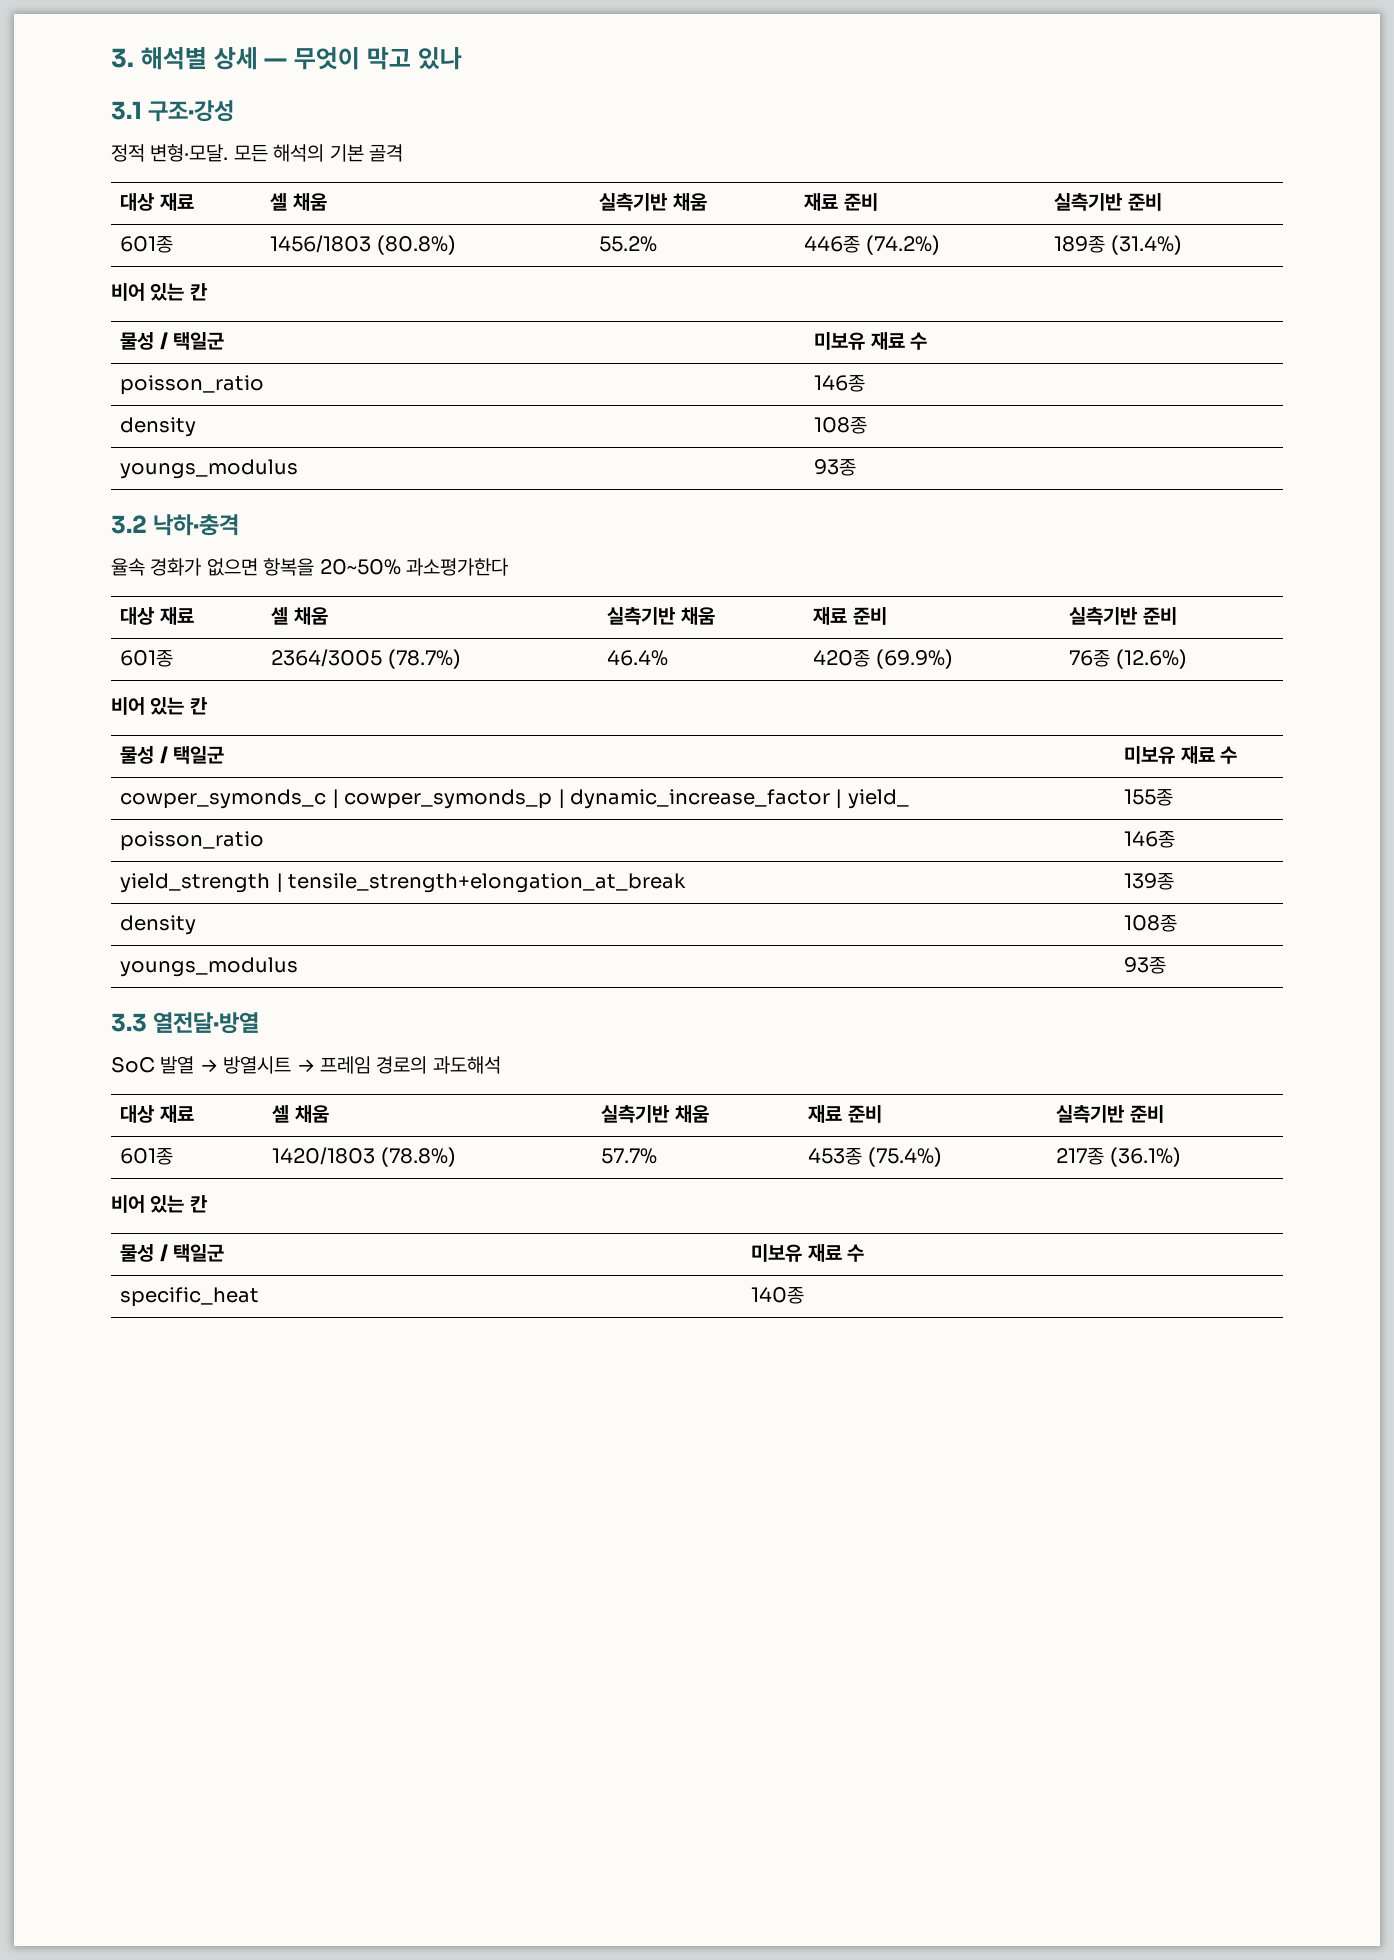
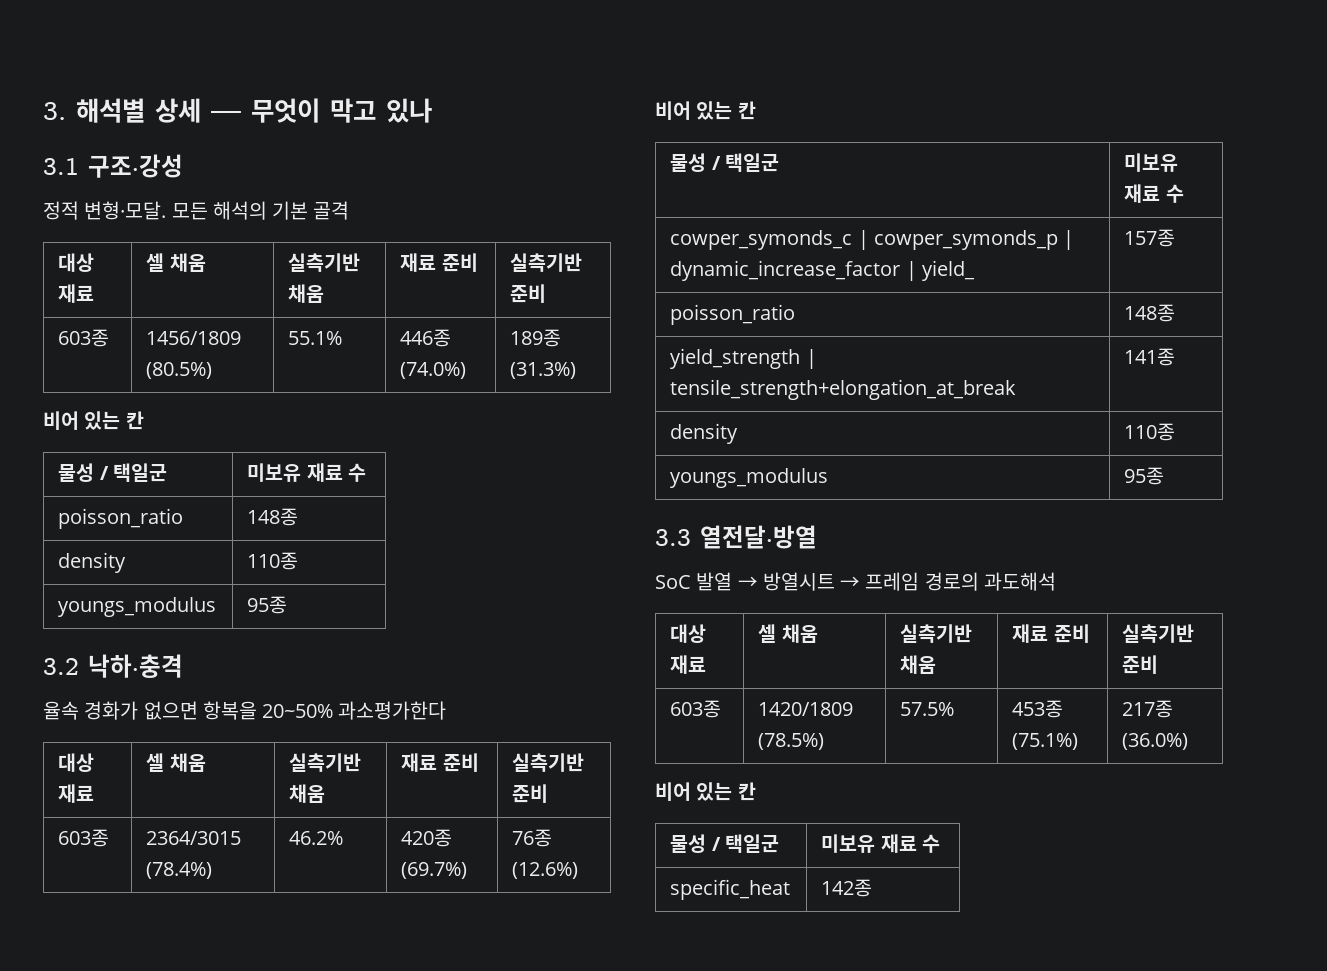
[120,236,174,253] [270,235,456,255] [599,236,658,252] 601종 | 1456/1803 (80.8%) | 55.2% -> [58,329,110,347] [146,331,242,345] [146,362,213,379] [288,331,343,345] 603종 | 1456/1809 (80.5%) | 55.1%
[865,235,940,255] (74.2%) -> [400,362,467,379] (74.0%)
[1110,235,1182,255] (31.4%) -> [510,362,577,379] (31.3%)
[814,375,866,392] [120,417,197,437] [814,417,868,434] [120,459,299,479] [814,459,857,476] 146종 // density | 108종 // youngs_modulus | 93종 -> [247,508,299,526] [58,552,127,573] [247,552,299,570] [58,597,217,617] [247,596,288,614] 148종 // density | 110종 // youngs_modulus | 95종
[120,650,174,667] [271,649,461,669] [607,650,669,666] 601종 | 2364/3005 (78.7%) | 46.4% -> [58,829,110,847] [146,831,242,845] [146,862,213,879] [289,831,344,845] 603종 | 2364/3015 (78.4%) | 46.2%
[875,649,953,669] (69.9%) -> [401,862,468,879] (69.7%)
[1124,789,1174,806] [120,831,265,851] [1124,831,1176,848] 155종 // poisson_ratio | 146종 -> [1124,229,1176,247] [670,304,796,325] [1124,304,1176,322] 157종 // poisson_ratio | 148종
[1124,873,1175,890] [120,915,197,935] [1124,915,1178,932] [120,957,299,977] [1124,957,1167,974] 139종 // density | 108종 // youngs_modulus | 93종 -> [1124,348,1176,366] [670,423,739,444] [1124,423,1176,441] [670,468,829,488] [1124,467,1165,485] 141종 // density | 110종 // youngs_modulus | 95종
[120,1148,174,1165] [272,1147,456,1167] [601,1148,658,1164] 601종 | 1420/1803 (78.8%) | 57.7% -> [670,700,722,718] [758,702,854,716] [758,733,825,750] [900,702,955,716] 603종 | 1420/1809 (78.5%) | 57.5%
[867,1147,942,1167] (75.4%) -> [1012,733,1079,750] (75.1%)
[1109,1147,1181,1167] (36.1%) -> [1122,733,1189,750] (36.0%)
[751,1287,805,1304] 140종 -> [821,879,873,897] 142종

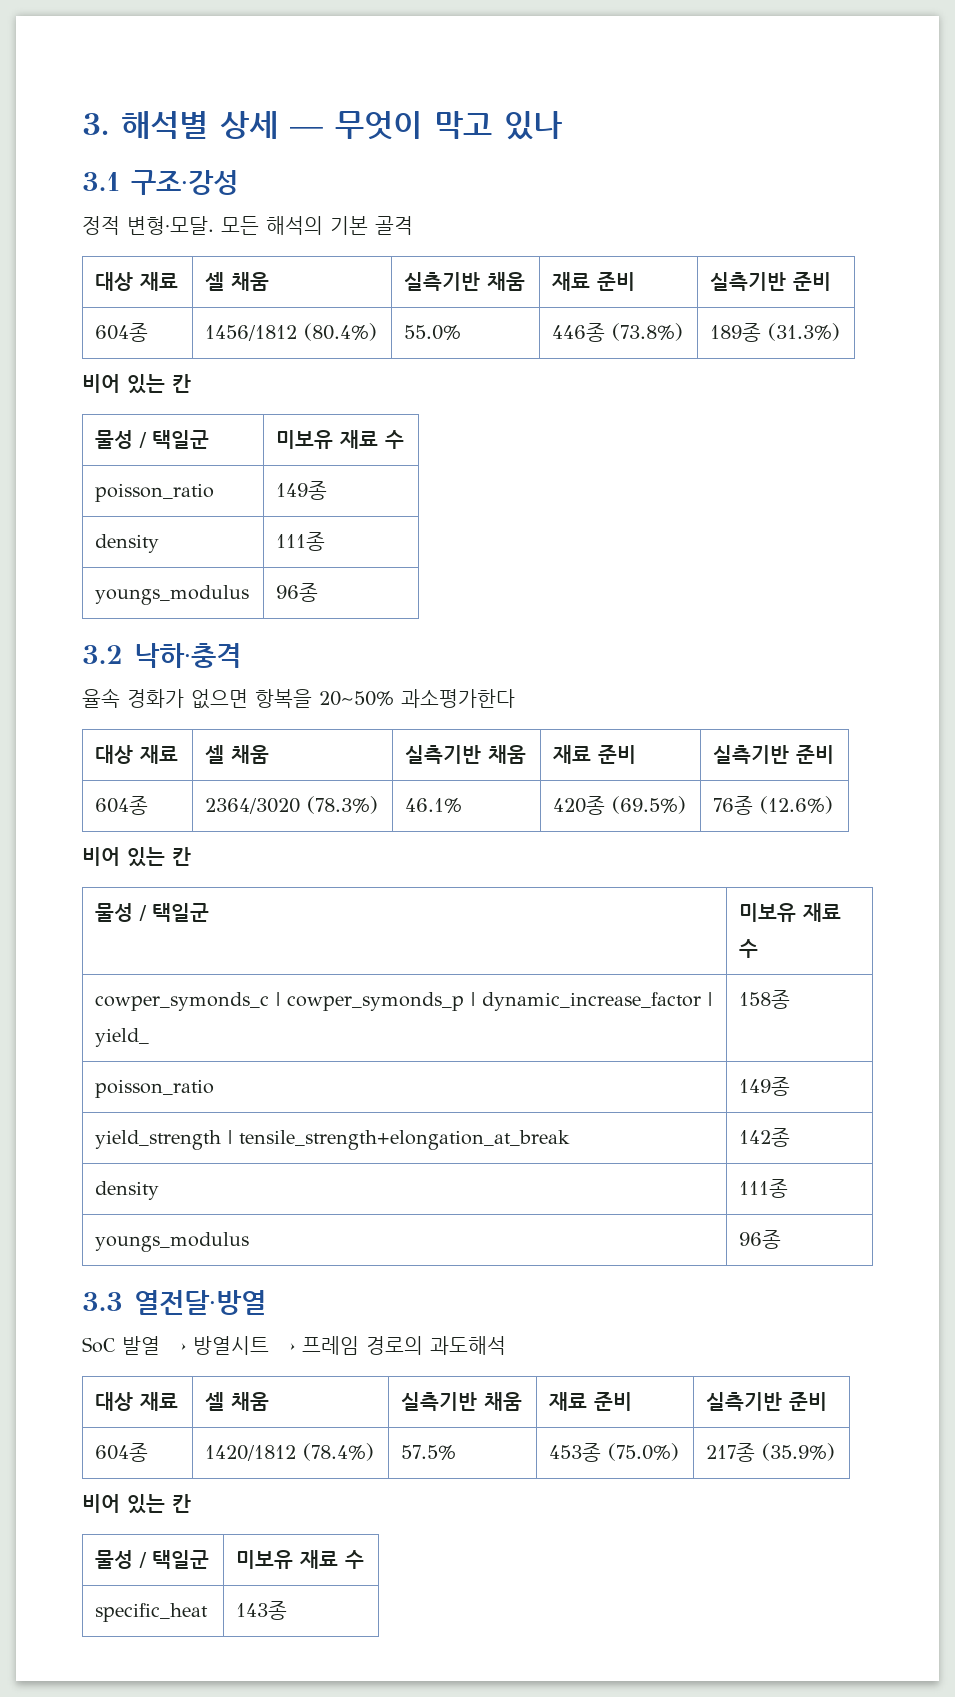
[58,329,110,347] [146,331,242,345] [146,362,213,379] [288,331,343,345] 603종 | 1456/1809 (80.5%) | 55.1% -> [95,323,149,342] [205,323,378,341] [404,325,462,340] 604종 | 1456/1812 (80.4%) | 55.0%
[400,362,467,379] (74.0%) -> [612,323,684,341] (73.8%)
[247,508,299,526] [58,552,127,573] [247,552,299,570] [58,597,217,617] [247,596,288,614] 148종 // density | 110종 // youngs_modulus | 95종 -> [276,481,328,500] [95,534,160,553] [276,532,326,551] [95,585,250,605] [276,583,319,602] 149종 // density | 111종 // youngs_modulus | 96종
[58,829,110,847] [146,831,242,845] [146,862,213,879] [289,831,344,845] 603종 | 2364/3015 (78.4%) | 46.2% -> [95,796,149,815] [205,796,379,814] [405,798,463,813] 604종 | 2364/3020 (78.3%) | 46.1%
[401,862,468,879] (69.7%) -> [612,796,687,814] (69.5%)
[1124,229,1176,247] [670,304,796,325] [1124,304,1176,322] 157종 // poisson_ratio | 148종 -> [739,990,791,1009] [95,1079,215,1098] [739,1077,791,1096] 158종 // poisson_ratio | 149종
[1124,348,1176,366] [670,423,739,444] [1124,423,1176,441] [670,468,829,488] [1124,467,1165,485] 141종 // density | 110종 // youngs_modulus | 95종 -> [739,1128,791,1147] [95,1181,160,1200] [739,1179,789,1198] [95,1232,250,1252] [739,1230,782,1249] 142종 // density | 111종 // youngs_modulus | 96종
[670,700,722,718] [758,702,854,716] [758,733,825,750] 603종 | 1420/1809 (78.5%) -> [95,1443,149,1462] [205,1443,375,1461] 604종 | 1420/1812 (78.4%)
[1012,733,1079,750] (75.1%) -> [608,1443,680,1461] (75.0%)
[1122,733,1189,750] (36.0%) -> [762,1443,836,1461] (35.9%)
[821,879,873,897] 142종 -> [236,1601,288,1620] 143종

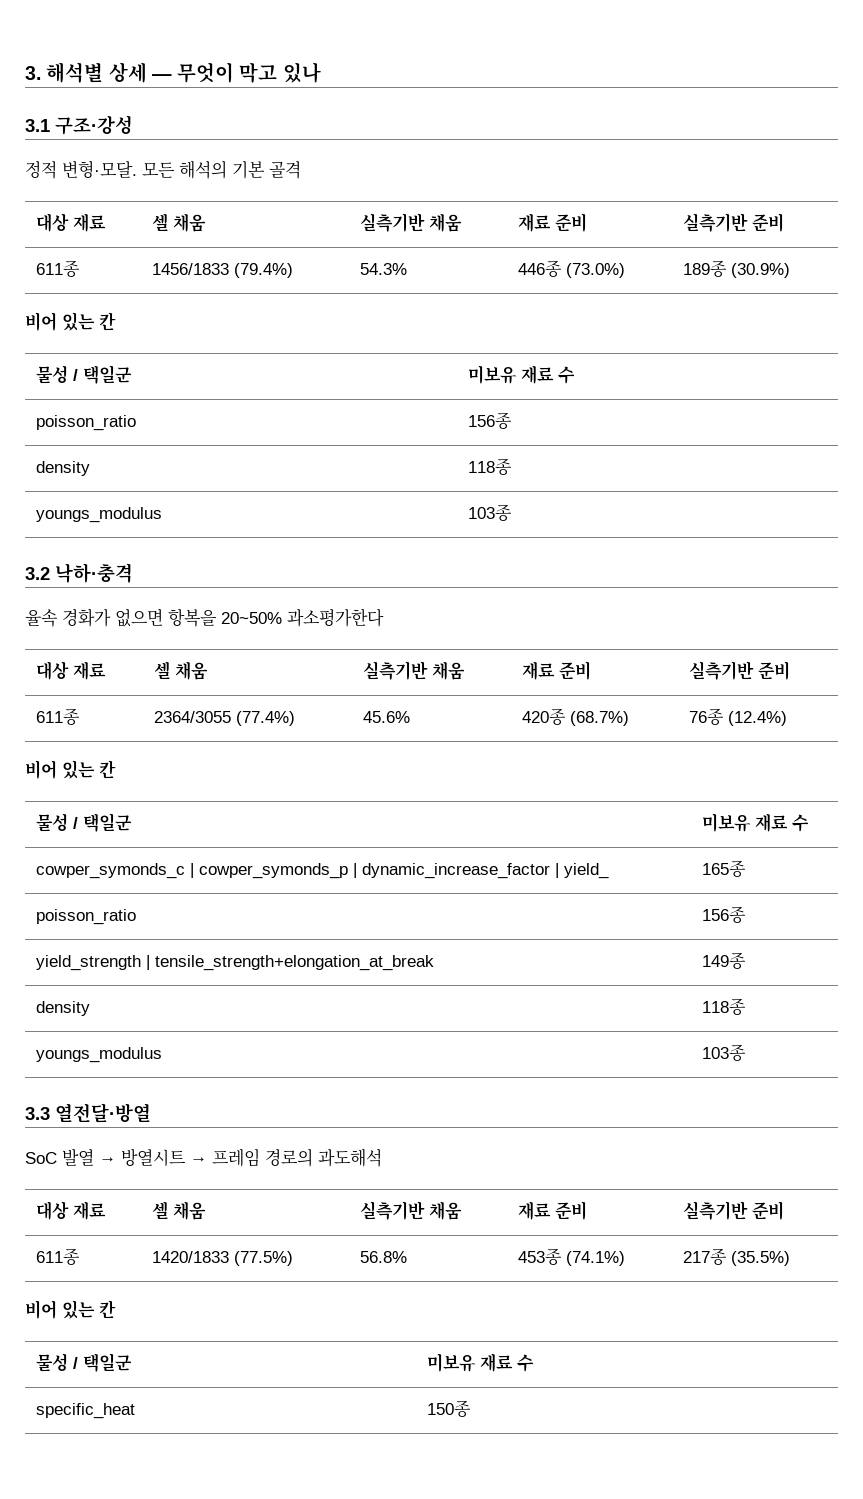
[95,323,149,342] [205,323,378,341] [404,325,462,340] 604종 | 1456/1812 (80.4%) | 55.0% -> [35,260,80,277] [151,263,293,278] [359,263,407,275] 611종 | 1456/1833 (79.4%) | 54.3%
[612,323,684,341] (73.8%) -> [565,263,625,278] (73.0%)
[768,323,841,341] (31.3%) -> [730,263,790,278] (30.9%)
[276,481,328,500] [95,534,160,553] [276,532,326,551] [95,585,250,605] [276,583,319,602] 149종 // density | 111종 // youngs_modulus | 96종 -> [467,412,512,429] [35,461,90,476] [467,458,512,475] [35,507,162,523] [467,504,512,521] 156종 // density | 118종 // youngs_modulus | 103종
[95,796,149,815] [205,796,379,814] [405,798,463,813] 604종 | 2364/3020 (78.3%) | 46.1% -> [35,708,80,725] [153,711,295,726] [362,711,410,723] 611종 | 2364/3055 (77.4%) | 45.6%
[612,796,687,814] (69.5%) -> [569,711,629,726] (68.7%)
[760,796,834,814] (12.6%) -> [727,711,787,726] (12.4%)
[739,990,791,1009] [95,1079,215,1098] [739,1077,791,1096] 158종 // poisson_ratio | 149종 -> [701,860,746,877] [35,909,136,925] [701,906,746,923] 165종 // poisson_ratio | 156종
[739,1128,791,1147] [95,1181,160,1200] [739,1179,789,1198] [95,1232,250,1252] [739,1230,782,1249] 142종 // density | 111종 // youngs_modulus | 96종 -> [701,952,746,969] [35,1001,90,1016] [701,998,746,1015] [35,1047,162,1063] [701,1044,746,1061] 149종 // density | 118종 // youngs_modulus | 103종
[95,1443,149,1462] [205,1443,375,1461] [401,1445,457,1460] 604종 | 1420/1812 (78.4%) | 57.5% -> [35,1248,80,1265] [151,1251,293,1266] [359,1251,407,1263] 611종 | 1420/1833 (77.5%) | 56.8%
[608,1443,680,1461] (75.0%) -> [565,1251,625,1266] (74.1%)
[762,1443,836,1461] (35.9%) -> [730,1251,790,1266] (35.5%)
[236,1601,288,1620] 143종 -> [426,1400,471,1417] 150종

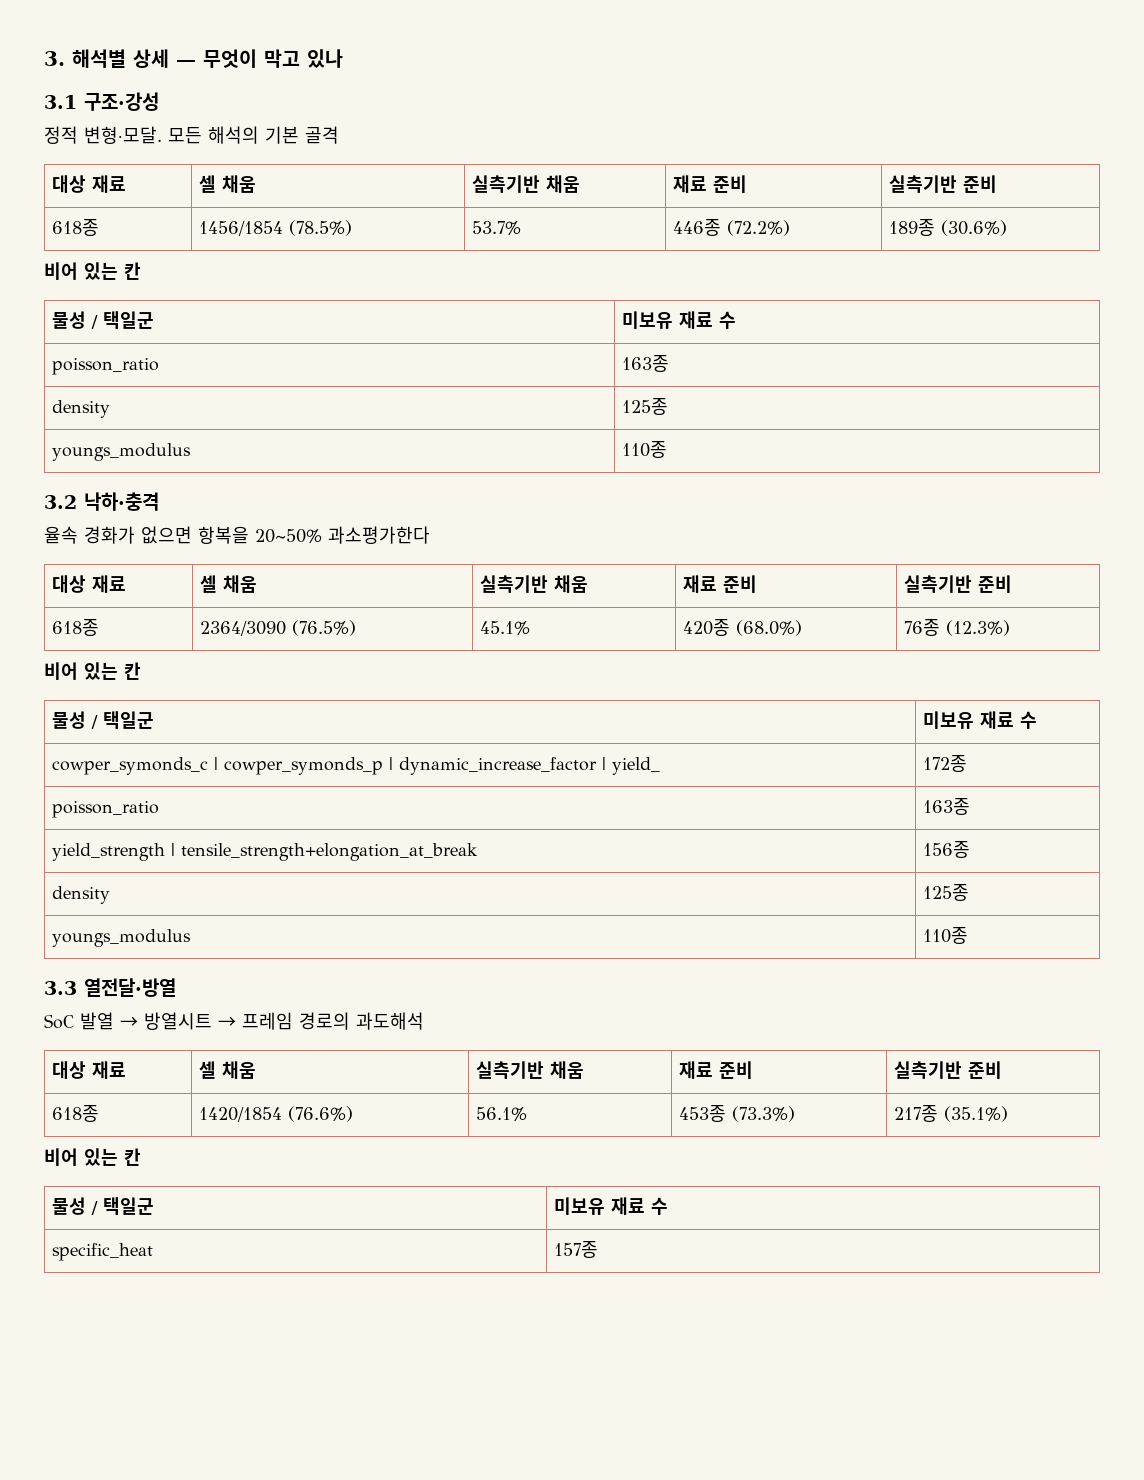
[35,260,80,277] [151,263,293,278] [359,263,407,275] 611종 | 1456/1833 (79.4%) | 54.3% -> [52,219,100,236] [199,220,353,236] [472,221,522,235] 618종 | 1456/1854 (78.5%) | 53.7%
[565,263,625,278] (73.0%) -> [727,220,791,236] (72.2%)
[730,263,790,278] (30.9%) -> [941,220,1008,236] (30.6%)
[467,412,512,429] [35,461,90,476] [467,458,512,475] [35,507,162,523] [467,504,512,521] 156종 // density | 118종 // youngs_modulus | 103종 -> [622,355,670,372] [52,400,111,418] [622,398,669,415] [52,443,192,461] [622,441,668,458] 163종 // density | 125종 // youngs_modulus | 110종
[35,708,80,725] [153,711,295,726] [362,711,410,723] 611종 | 2364/3055 (77.4%) | 45.6% -> [52,619,100,636] [200,620,357,636] [480,621,531,635] 618종 | 2364/3090 (76.5%) | 45.1%
[569,711,629,726] (68.7%) -> [736,620,803,636] (68.0%)
[727,711,787,726] (12.4%) -> [946,620,1011,636] (12.3%)
[701,860,746,877] [35,909,136,925] [701,906,746,923] 165종 // poisson_ratio | 156종 -> [923,755,968,772] [52,801,160,818] [923,798,971,815] 172종 // poisson_ratio | 163종
[701,952,746,969] [35,1001,90,1016] [701,998,746,1015] [35,1047,162,1063] [701,1044,746,1061] 149종 // density | 118종 // youngs_modulus | 103종 -> [923,841,971,858] [52,886,111,904] [923,884,970,901] [52,929,192,947] [923,927,969,944] 156종 // density | 125종 // youngs_modulus | 110종
[35,1248,80,1265] [151,1251,293,1266] [359,1251,407,1263] 611종 | 1420/1833 (77.5%) | 56.8% -> [52,1105,100,1122] [199,1106,354,1122] [476,1107,528,1121] 618종 | 1420/1854 (76.6%) | 56.1%
[565,1251,625,1266] (74.1%) -> [732,1106,796,1122] (73.3%)
[730,1251,790,1266] (35.5%) -> [944,1106,1009,1122] (35.1%)
[426,1400,471,1417] 150종 -> [554,1241,599,1258] 157종

